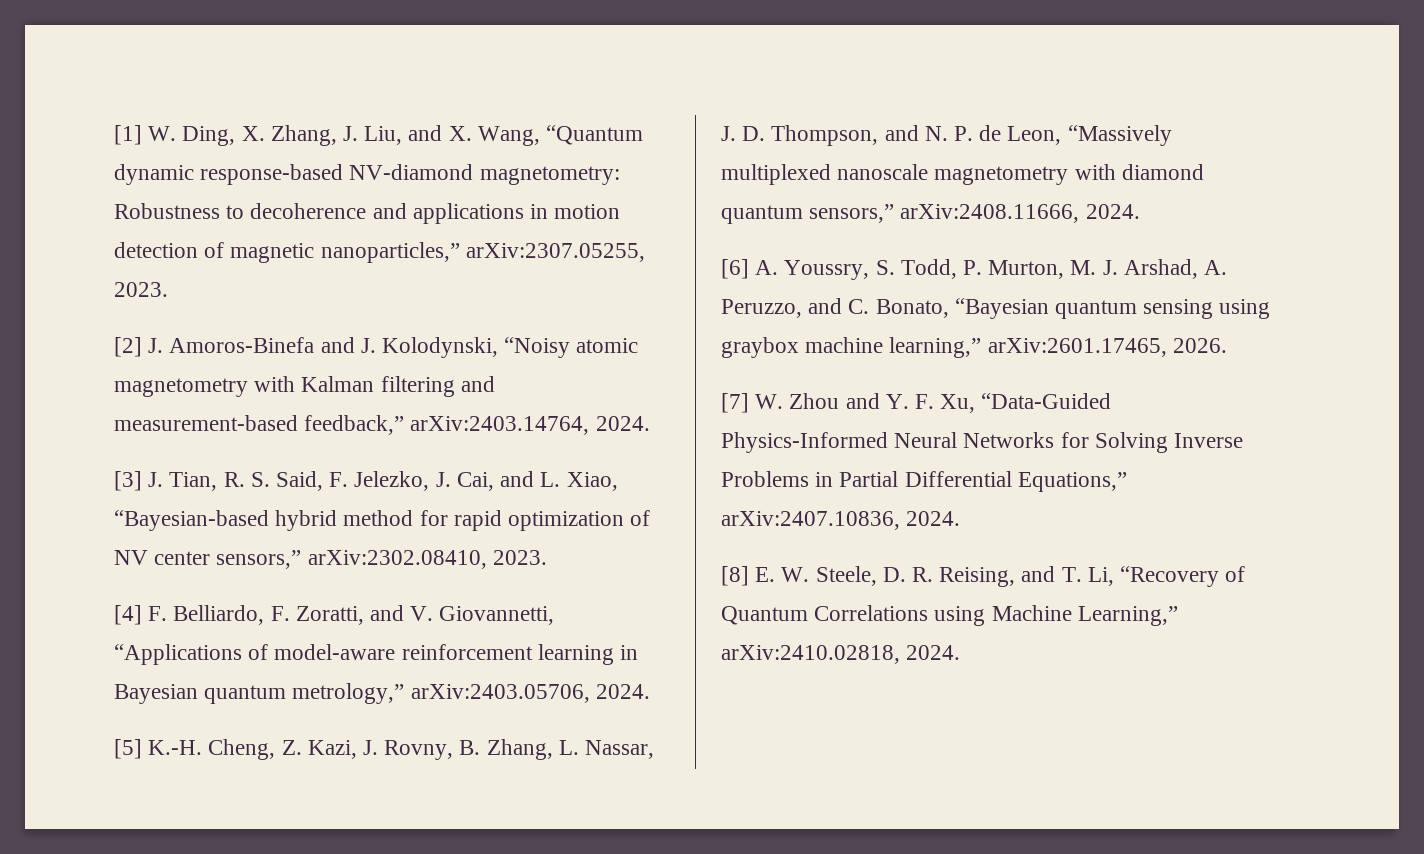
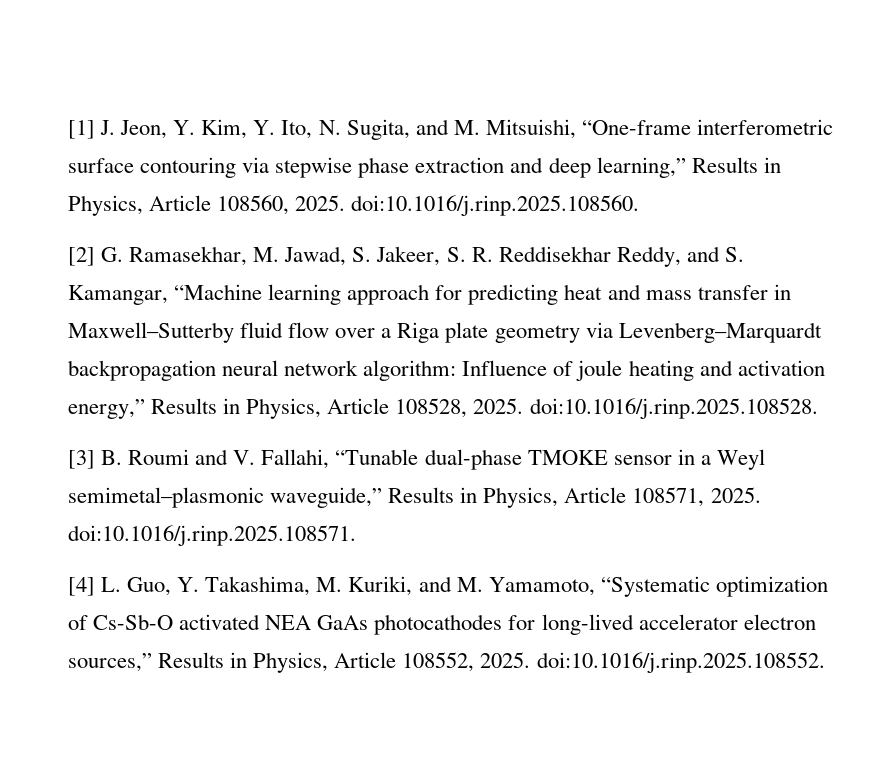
[148,125,644,146] [114,164,620,185] [114,203,621,224] [114,242,645,263] [114,282,168,297] [114,337,639,358] [114,376,495,397] [114,415,650,435] [114,471,618,491] [114,510,651,531] [114,550,547,569] [114,605,555,625] [114,644,639,665] [114,683,650,704] [114,739,655,760] [721,125,1172,146] [721,164,1204,185] [721,204,1140,224] [721,259,1228,280] [721,298,1271,319] [721,337,1227,358] [721,393,1112,413] [721,432,1244,453] [721,471,1127,492] [721,511,961,530] [721,566,1246,587] [721,605,1178,626] [721,645,961,664] W. Ding, X. Zhang, J. Liu, and X. Wang, “Quantum dynamic response-based NV-diamond magnetometry: Robustness to decoherence and applications in motion detection of magnetic nanoparticles,” arXiv:2307.05255, 2023. // [2] J. Amoros-Binefa and J. Kolodynski, “Noisy atomic magnetometry with Kalman filtering and measurement-based feedback,” arXiv:2403.14764, 2024. // [3] J. Tian, R. S. Said, F. Jelezko, J. Cai, and L. Xiao, “Bayesian-based hybrid method for rapid optimization of NV center sensors,” arXiv:2302.08410, 2023. // [4] F. Belliardo, F. Zoratti, and V. Giovannetti, “Applications of model-aware reinforcement learning in Bayesian quantum metrology,” arXiv:2403.05706, 2024. // [5] K.-H. Cheng, Z. Kazi, J. Rovny, B. Zhang, L. Nassar, J. D. Thompson, and N. P. de Leon, “Massively multiplexed nanoscale magnetometry with diamond quantum sensors,” arXiv:2408.11666, 2024. // [6] A. Youssry, S. Todd, P. Murton, M. J. Arshad, A. Peruzzo, and C. Bonato, “Bayesian quantum sensing using graybox machine learning,” arXiv:2601.17465, 2026. // [7] W. Zhou and Y. F. Xu, “Data-Guided Physics-Informed Neural Networks for Solving Inverse Problems in Partial Differential Equations,” arXiv:2407.10836, 2024. // [8] E. W. Steele, D. R. Reising, and T. Li, “Recovery of Quantum Correlations using Machine Learning,” arXiv:2410.02818, 2024. -> [100,119,833,140] [68,157,781,178] [68,195,640,216] [68,246,744,267] [68,284,791,305] [68,322,822,343] [68,360,825,381] [68,398,818,419] [68,449,765,470] [68,487,761,508] [68,525,356,546] [68,576,828,597] [68,614,816,635] [68,652,825,673] J. Jeon, Y. Kim, Y. Ito, N. Sugita, and M. Mitsuishi, “One-frame interferometric surface contouring via stepwise phase extraction and deep learning,” Results in Physics, Article 108560, 2025. doi:10.1016/j.rinp.2025.108560. // [2] G. Ramasekhar, M. Jawad, S. Jakeer, S. R. Reddisekhar Reddy, and S. Kamangar, “Machine learning approach for predicting heat and mass transfer in Maxwell–Sutterby fluid flow over a Riga plate geometry via Levenberg–Marquardt backpropagation neural network algorithm: Influence of joule heating and activation energy,” Results in Physics, Article 108528, 2025. doi:10.1016/j.rinp.2025.108528. // [3] B. Roumi and V. Fallahi, “Tunable dual-phase TMOKE sensor in a Weyl semimetal–plasmonic waveguide,” Results in Physics, Article 108571, 2025. doi:10.1016/j.rinp.2025.108571. // [4] L. Guo, Y. Takashima, M. Kuriki, and M. Yamamoto, “Systematic optimization of Cs-Sb-O activated NEA GaAs photocathodes for long-lived accelerator electron sources,” Results in Physics, Article 108552, 2025. doi:10.1016/j.rinp.2025.108552.

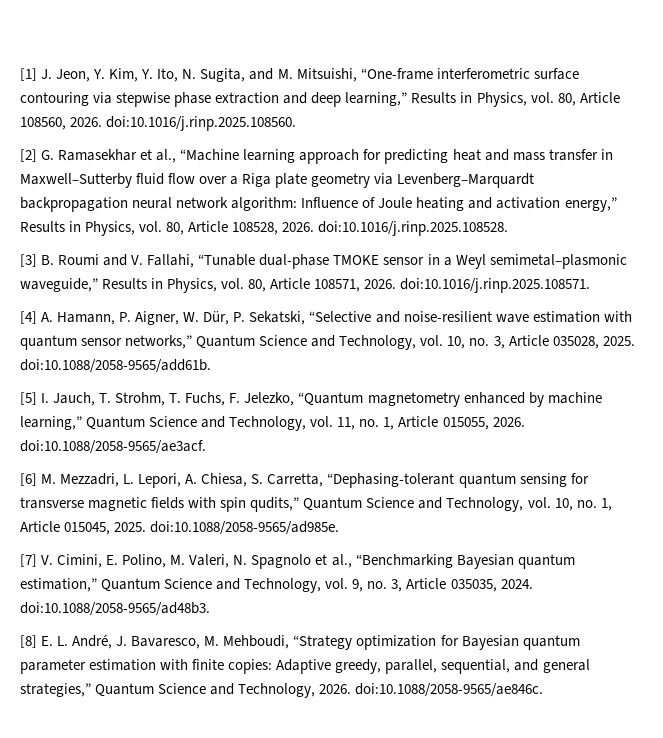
(143, 205) none -> [530,92,576,106] vol. 80,
[295,195,346,211] 2025. -> [70,117,103,127] 2026.
[129,246,744,267] [68,285,168,305] Ramasekhar, M. Jawad, S. Jakeer, S. R. Reddisekhar Reddy, and S. Kamangar, -> [58,149,177,163] Ramasekhar et al.,
[576,360,623,381] joule -> [378,197,413,208] Joule
(322, 408) none -> [139,221,185,235] vol. 80,
[473,398,524,414] 2025. -> [282,222,315,232] 2026.
(559, 497) none -> [221,278,267,292] vol. 80,
[710,487,761,503] 2025. -> [364,279,397,289] 2026.
[101,576,828,597] [68,614,816,635] [68,652,825,673] L. Guo, Y. Takashima, M. Kuriki, and M. Yamamoto, “Systematic optimization of Cs-Sb-O activated NEA GaAs photocathodes for long-lived accelerator electron sources,” Results in Physics, Article 108552, 2025. doi:10.1016/j.rinp.2025.108552. -> [41,311,632,325] [20,335,635,350] [20,359,211,373] [20,392,602,407] [20,416,525,431] [20,440,206,454] [20,473,589,488] [20,497,612,512] [20,521,340,535] [20,554,575,569] [20,578,533,593] [20,602,210,616] [20,634,580,650] [20,659,590,674] [20,683,544,698] A. Hamann, P. Aigner, W. Dür, P. Sekatski, “Selective and noise-resilient wave estimation with quantum sensor networks,” Quantum Science and Technology, vol. 10, no. 3, Article 035028, 2025. doi:10.1088/2058-9565/add61b. // [5] I. Jauch, T. Strohm, T. Fuchs, F. Jelezko, “Quantum magnetometry enhanced by machine learning,” Quantum Science and Technology, vol. 11, no. 1, Article 015055, 2026. doi:10.1088/2058-9565/ae3acf. // [6] M. Mezzadri, L. Lepori, A. Chiesa, S. Carretta, “Dephasing-tolerant quantum sensing for transverse magnetic fields with spin qudits,” Quantum Science and Technology, vol. 10, no. 1, Article 015045, 2025. doi:10.1088/2058-9565/ad985e. // [7] V. Cimini, E. Polino, M. Valeri, N. Spagnolo et al., “Benchmarking Bayesian quantum estimation,” Quantum Science and Technology, vol. 9, no. 3, Article 035035, 2024. doi:10.1088/2058-9565/ad48b3. // [8] E. L. André, J. Bavaresco, M. Mehboudi, “Strategy optimization for Bayesian quantum parameter estimation with finite copies: Adaptive greedy, parallel, sequential, and general strategies,” Quantum Science and Technology, 2026. doi:10.1088/2058-9565/ae846c.

